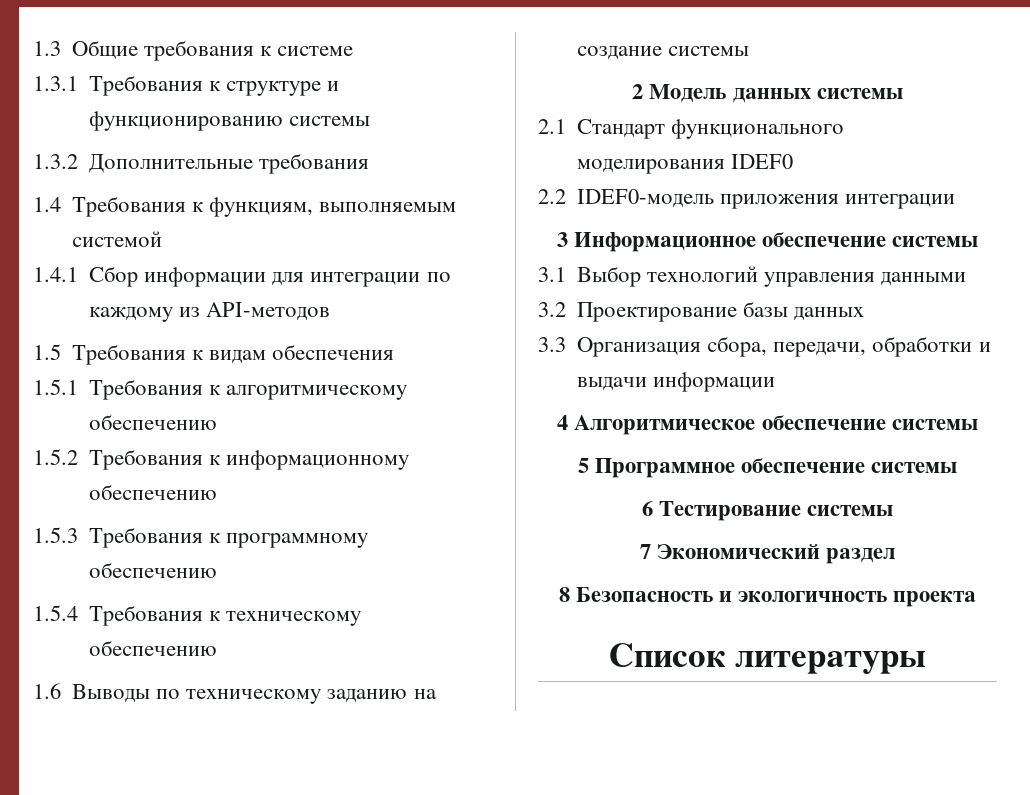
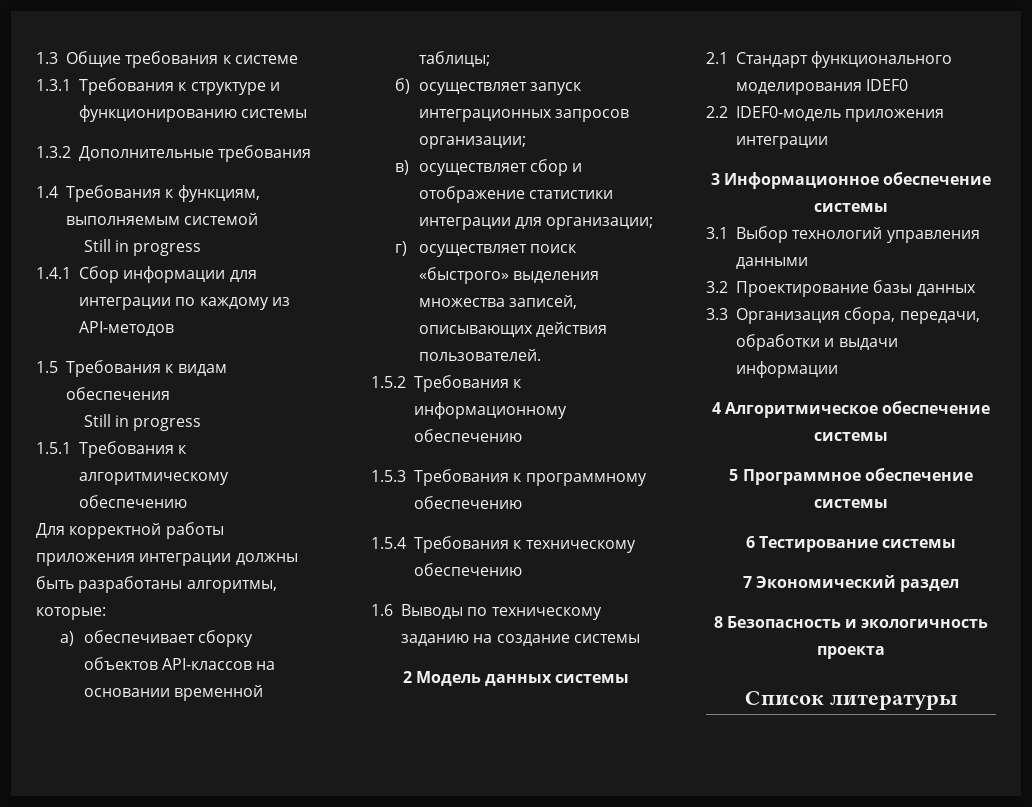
(163, 239) none -> [83,239,202,256] // Still in progress
(395, 352) none -> [83,414,202,431] // Still in progress
(218, 422) none -> [36,522,224,539] [36,553,298,566] [36,576,277,593] [36,607,106,620] [59,630,254,647] [83,657,276,670] [83,685,264,701] [418,51,490,67] [394,78,583,95] [418,109,630,122] [418,136,526,149] [394,159,583,176] [418,186,614,203] [418,217,654,230] [394,241,578,257] [418,267,600,284] [418,295,578,309] [418,322,608,337] [418,349,541,361] // Для корректной работы приложения интеграции должны быть разработаны алгоритмы, которые: // а) обеспечивает сборку объектов API-классов на основании временной таблицы; // б) осуществляет запуск интеграционных запросов организации; // в) осуществляет сбор и отображение статистики интеграции для организации; // г) осуществляет поиск «быстрого» выделения множества записей, описывающих действия пользователей.

